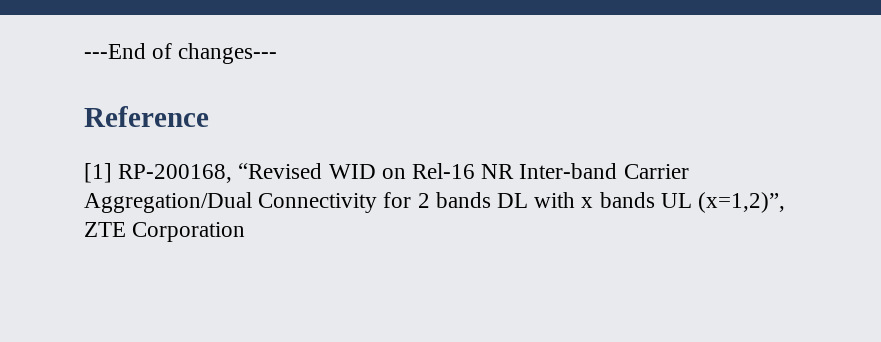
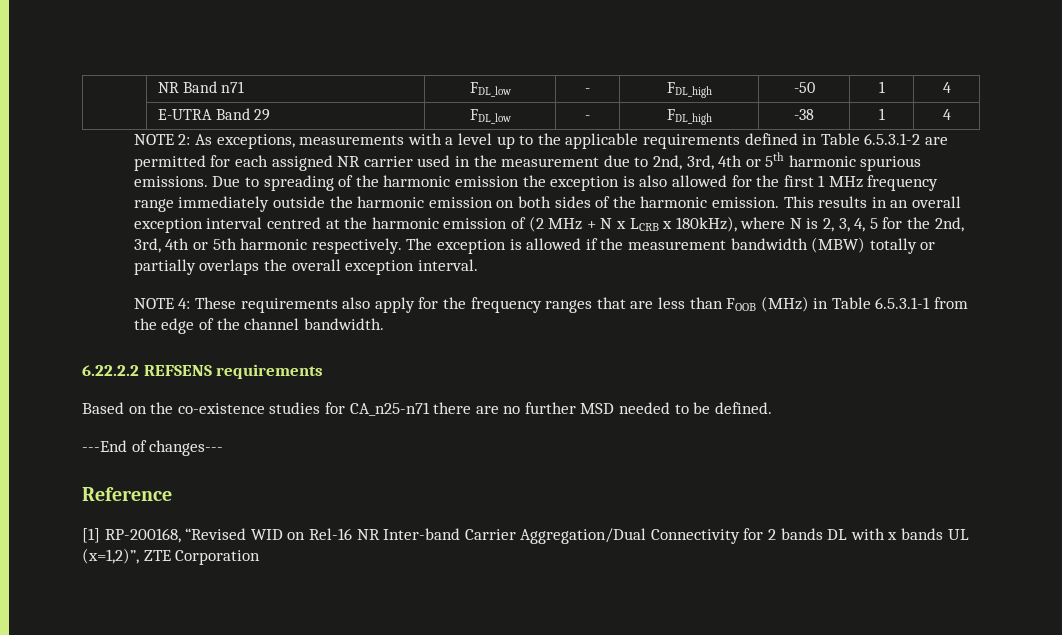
(84, 51) none -> [157,81,245,93] [469,82,511,97] [585,88,590,93] [666,82,712,98] [793,82,815,93] [878,81,885,93] [942,82,951,93] [157,108,271,121] [469,109,511,124] [585,115,590,120] [666,109,712,125] [794,109,814,120] [878,108,885,120] [942,109,951,120] [133,133,948,149] [133,152,922,171] [133,175,939,191] [133,196,961,212] [133,216,964,233] [133,237,936,254] [133,259,478,275] [133,296,969,313] [133,318,384,334] [82,364,324,379] [82,402,772,416] | NR Band n71 | FDL_low | - | FDL_high | -50 | 1 | 4 // | E-UTRA Band 29 | FDL_low | - | FDL_high | -38 | 1 | 4 // NOTE 2: As exceptions, measurements with a level up to the applicable requirements defined in Table 6.5.3.1-2 are permitted for each assigned NR carrier used in the measurement due to 2nd, 3rd, 4th or 5th harmonic spurious emissions. Due to spreading of the harmonic emission the exception is also allowed for the first 1 MHz frequency range immediately outside the harmonic emission on both sides of the harmonic emission. This results in an overall exception interval centred at the harmonic emission of (2 MHz + N x LCRB x 180kHz), where N is 2, 3, 4, 5 for the 2nd, 3rd, 4th or 5th harmonic respectively. The exception is allowed if the measurement bandwidth (MBW) totally or partially overlaps the overall exception interval. // NOTE 4: These requirements also apply for the frequency ranges that are less than FOOB (MHz) in Table 6.5.3.1-1 from the edge of the channel bandwidth. // 6.22.2.2 REFSENS requirements // Based on the co-existence studies for CA_n25-n71 there are no further MSD needed to be defined. //

